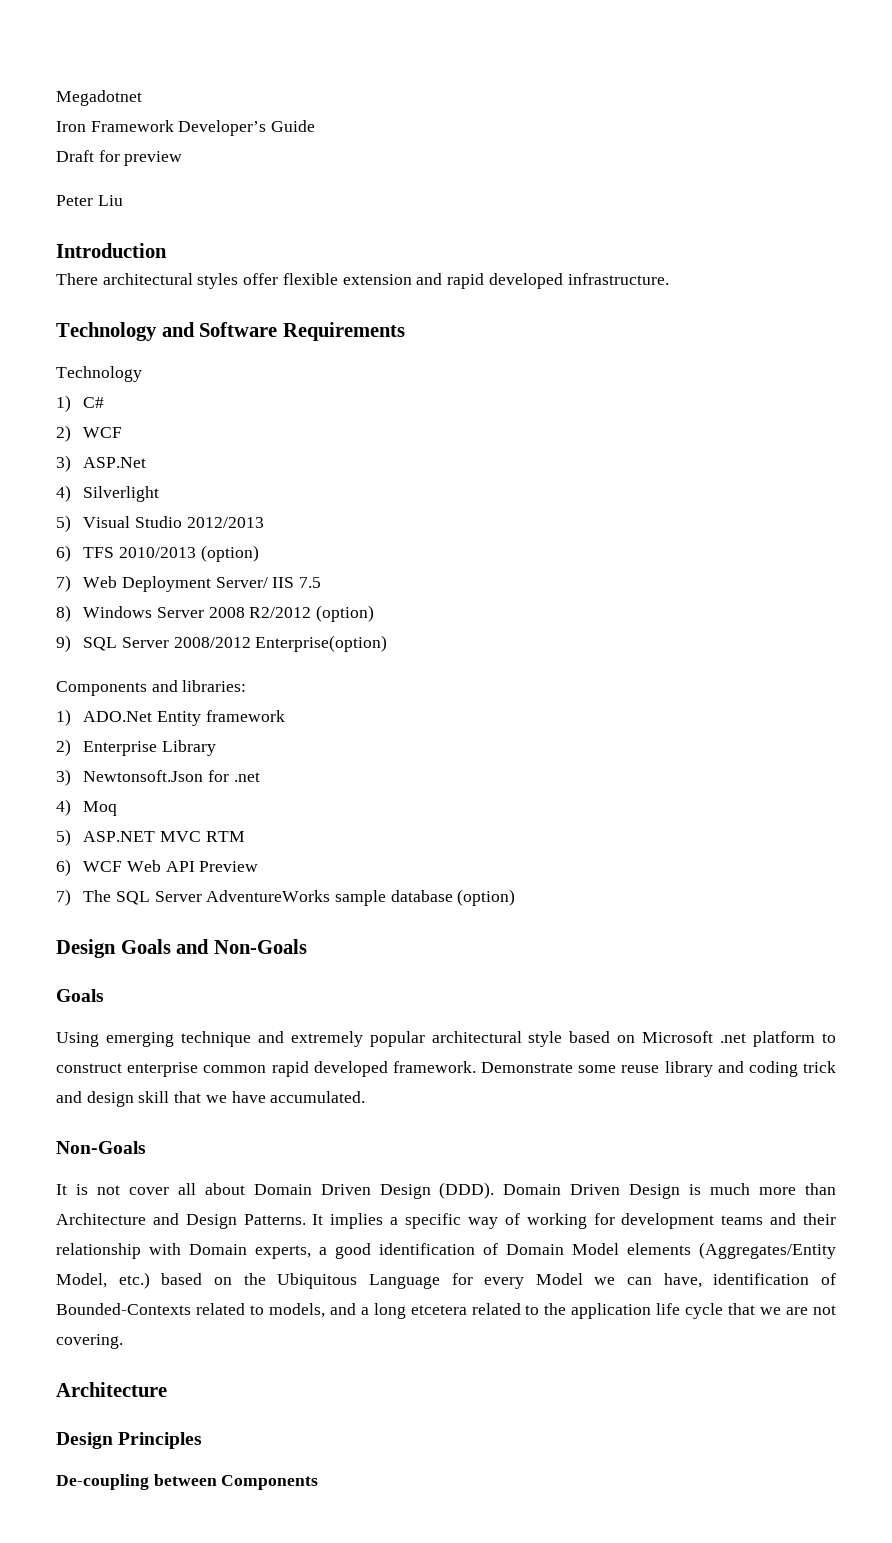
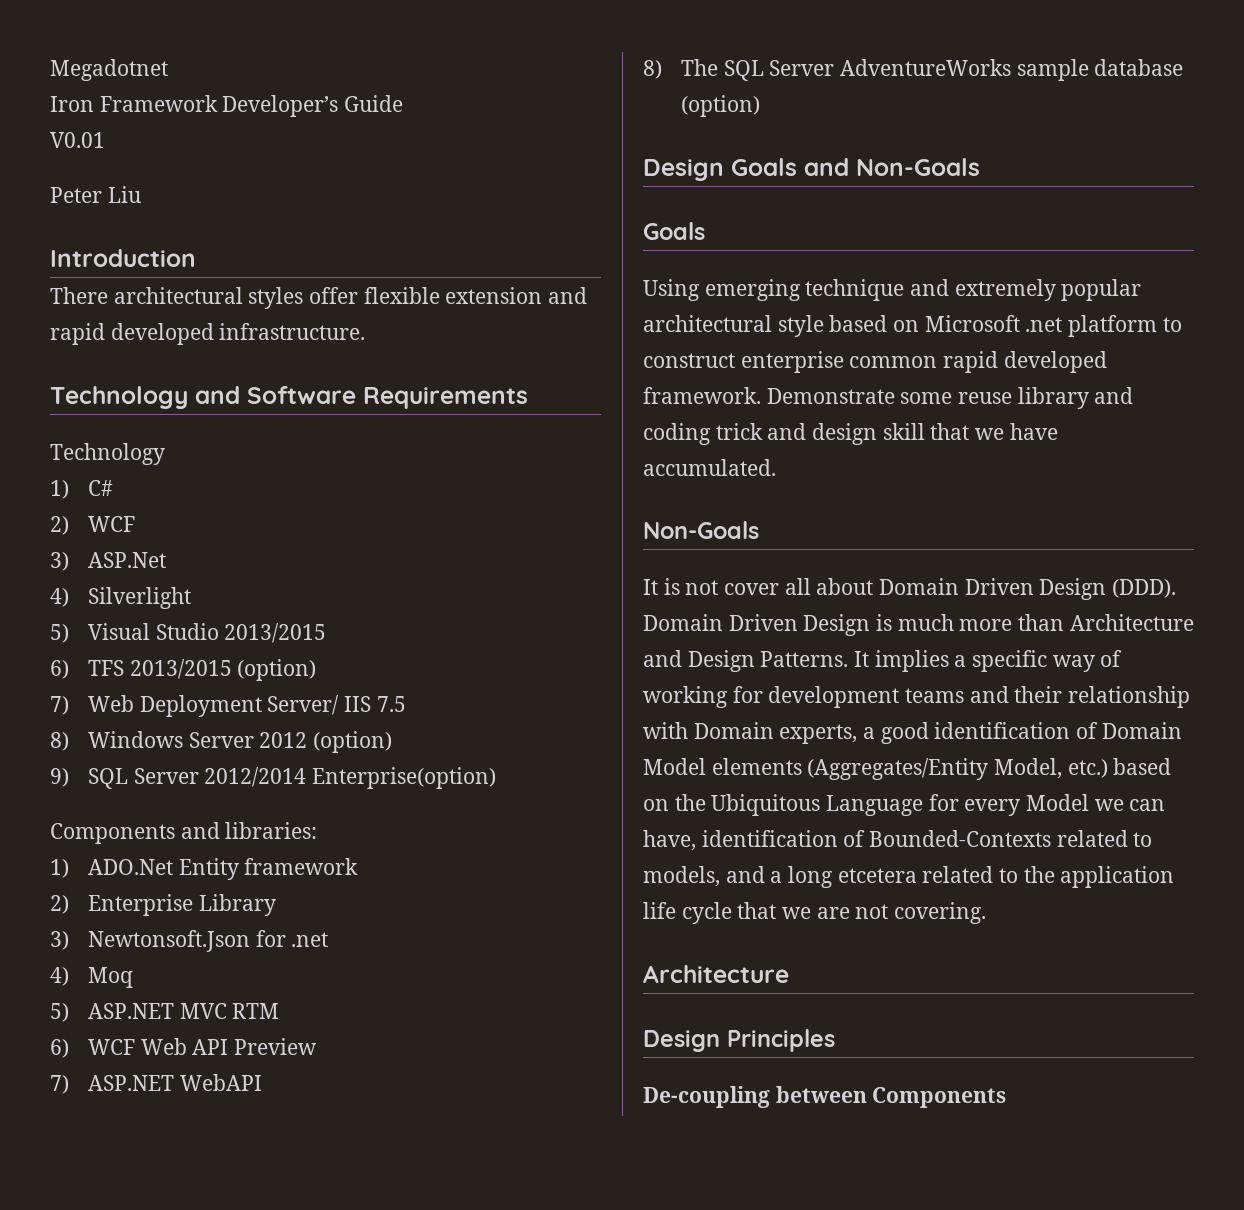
[56,150,183,166] Draft for preview -> [50,132,105,148] V0.01
[186,517,264,528] 2012/2013 -> [224,623,327,643] 2013/2015
[118,547,196,558] 2010/2013 -> [129,659,232,679] 2013/2015
[208,607,312,618] 2008 R2/2012 -> [259,732,308,748] 2012
[173,637,251,648] 2008/2012 -> [204,767,307,787] 2012/2014
(71, 897) none -> [87,1074,262,1091] [643,60,662,79] ASP.NET WebAPI // 8)

